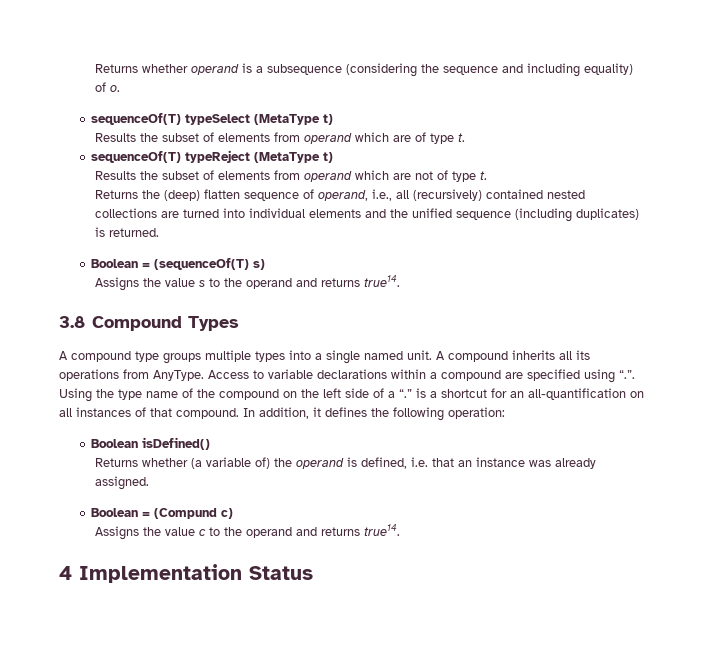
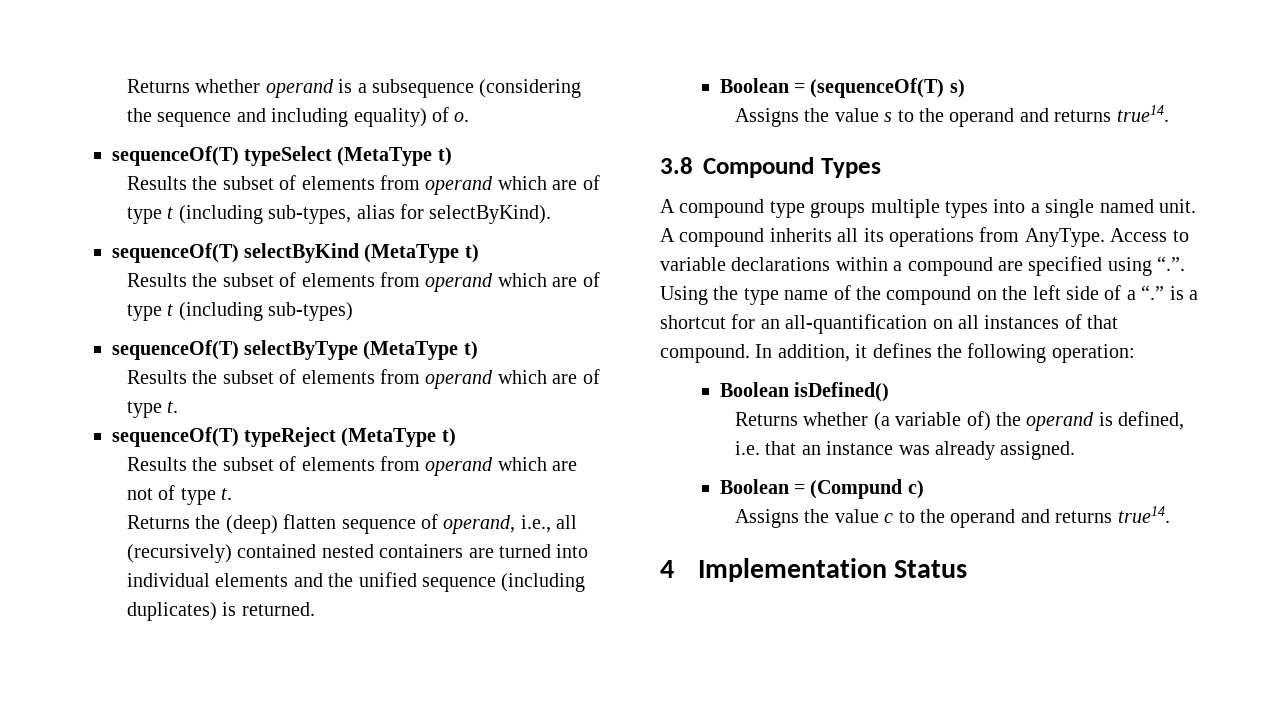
(334, 119) none -> [127,175,600,195] [127,204,552,224] [111,243,479,263] [127,272,600,292] [127,302,354,321] [111,340,478,360] // Results the subset of elements from operand which are of type t (including sub-types, alias for selectByKind). // sequenceOf(T) selectByKind (MetaType t) // Results the subset of elements from operand which are of type t (including sub-types) // sequenceOf(T) selectByType (MetaType t)
[95,208,158,218] collections -> [379,544,464,558] containers

